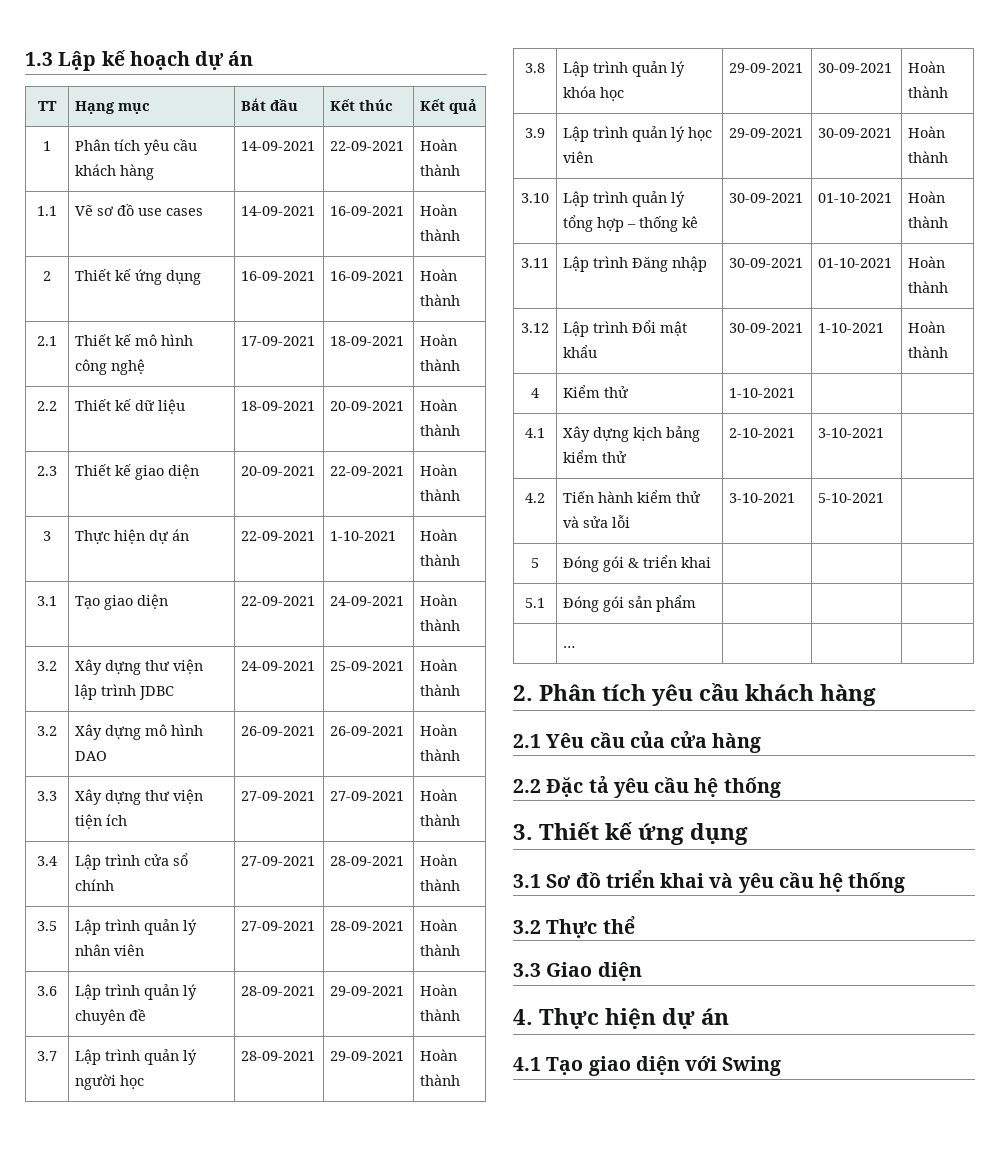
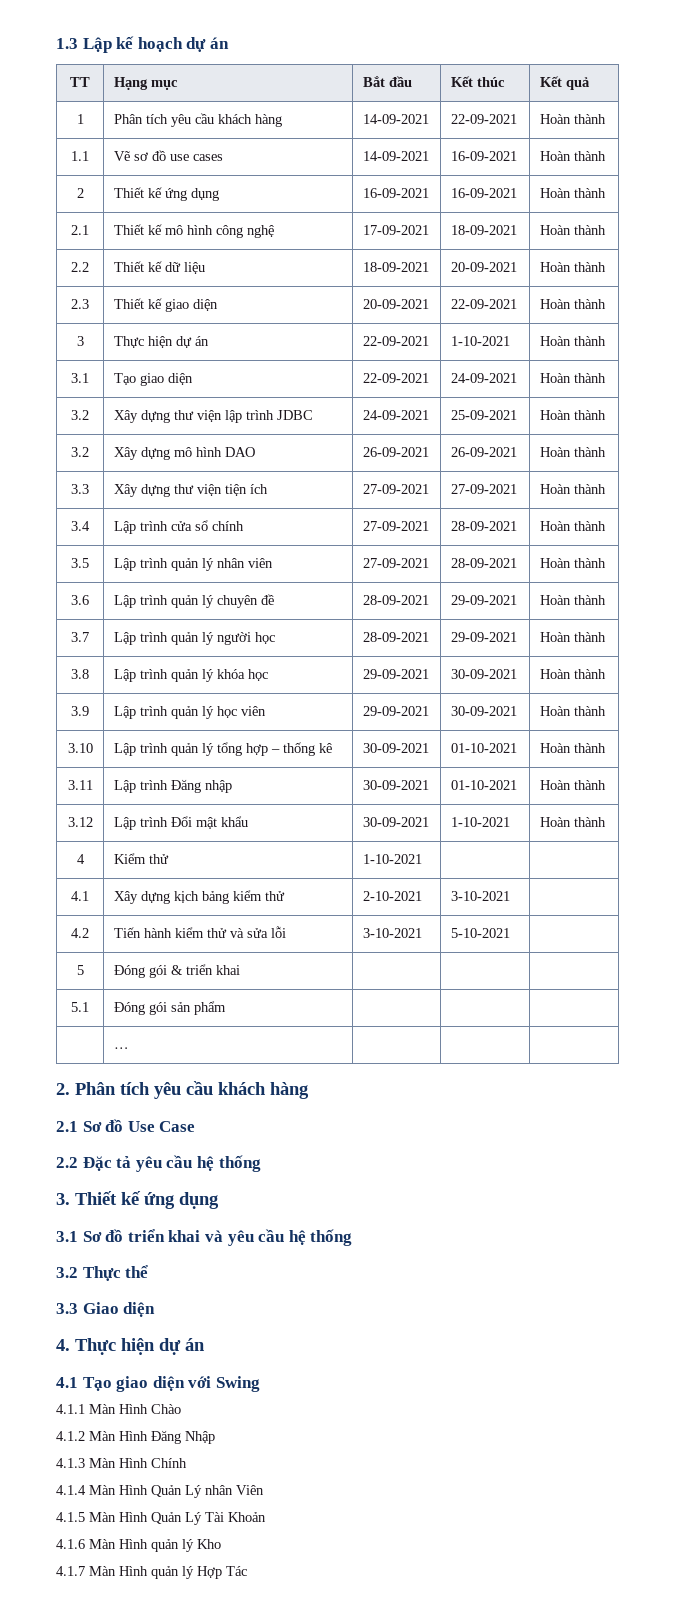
[546,730,762,753] Yêu cầu của cửa hàng -> [82,1119,196,1132] Sơ đồ Use Case
(782, 1066) none -> [56,1404,181,1414] [56,1430,215,1444] [56,1458,187,1468] [56,1485,264,1498] [56,1512,266,1525] [56,1539,221,1552] [56,1566,247,1579] // 4.1.1 Màn Hình Chào // 4.1.2 Màn Hình Đăng Nhập // 4.1.3 Màn Hình Chính // 4.1.4 Màn Hình Quản Lý nhân Viên // 4.1.5 Màn Hình Quản Lý Tài Khoản // 4.1.6 Màn Hình quản lý Kho // 4.1.7 Màn Hình quản lý Hợp Tác

